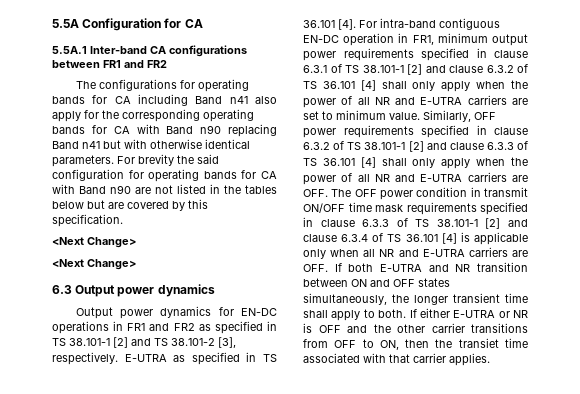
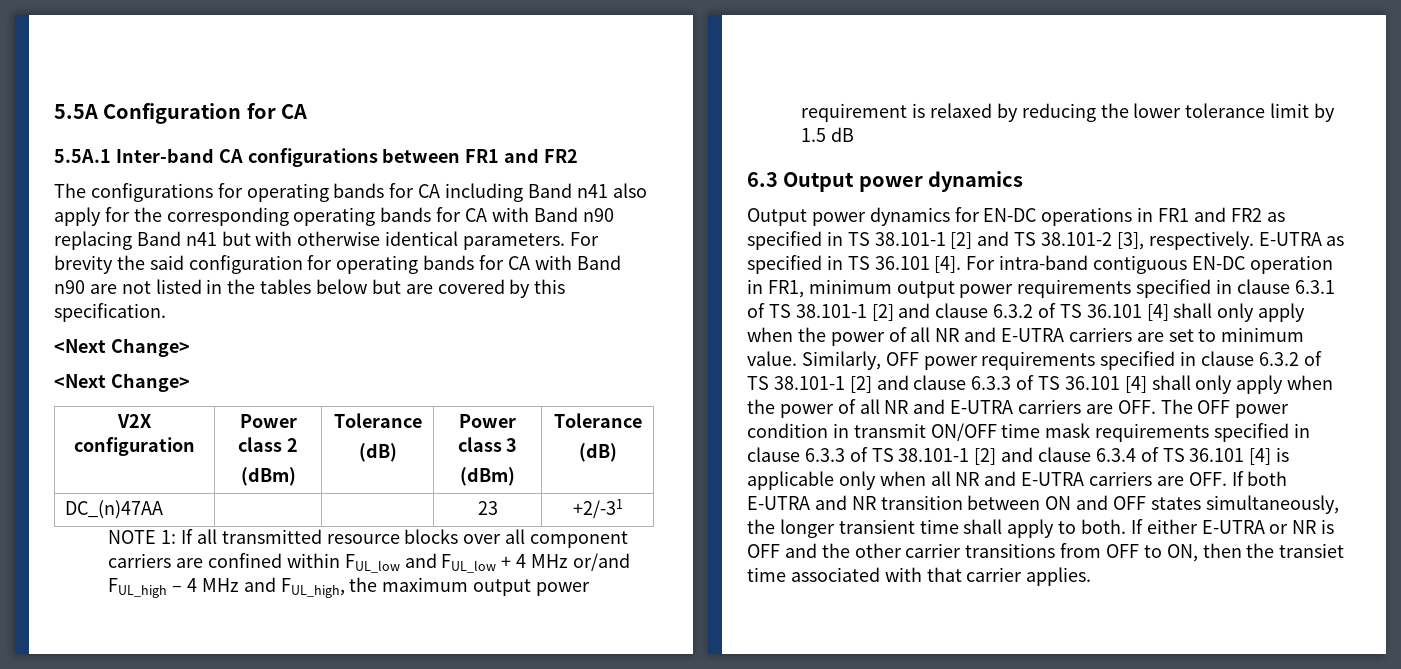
(136, 264) none -> [117,414,152,428] [74,437,195,456] [239,414,297,428] [238,437,298,452] [240,467,296,486] [333,413,422,428] [358,443,397,462] [459,414,516,428] [457,437,518,452] [460,467,515,486] [553,413,642,428] [578,443,617,462] [65,500,164,519] [477,501,498,515] [572,499,623,518] [108,529,628,548] [108,553,630,573] [108,577,590,598] [801,103,1335,122] [801,127,855,142] // V2X configuration | Power class 2 // (dBm) | Tolerance // (dB) | Power class 3 // (dBm) | Tolerance // (dB) // DC_(n)47AA | | | 23 | +2/-31 // NOTE 1: If all transmitted resource blocks over all component carriers are confined within FUL_low and FUL_low + 4 MHz or/and FUL_high – 4 MHz and FUL_high, the maximum output power requirement is relaxed by reducing the lower tolerance limit by 1.5 dB

